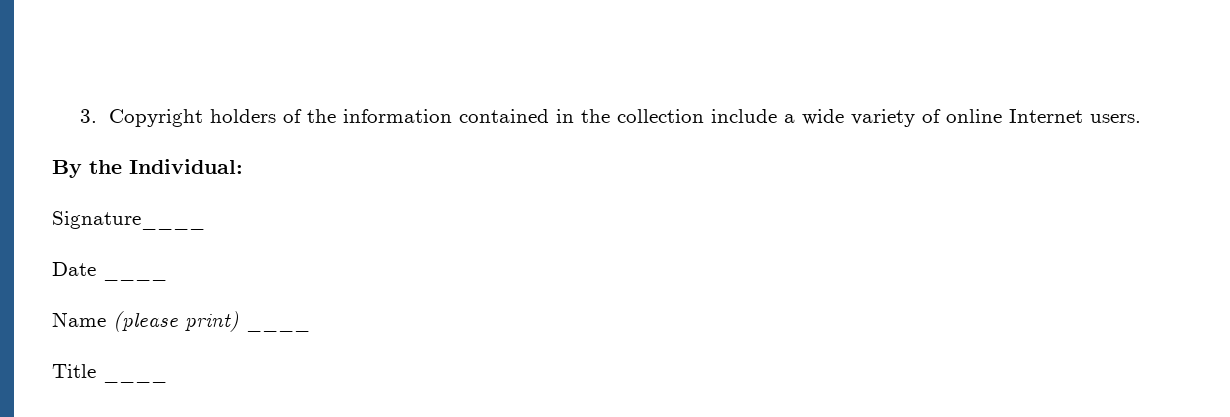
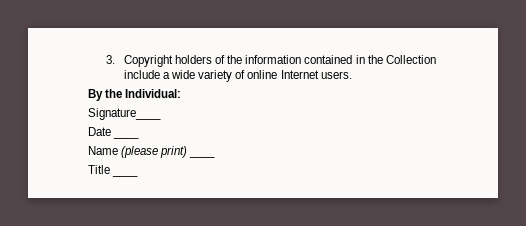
[616,109,704,123] collection -> [385,55,436,64] Collection

